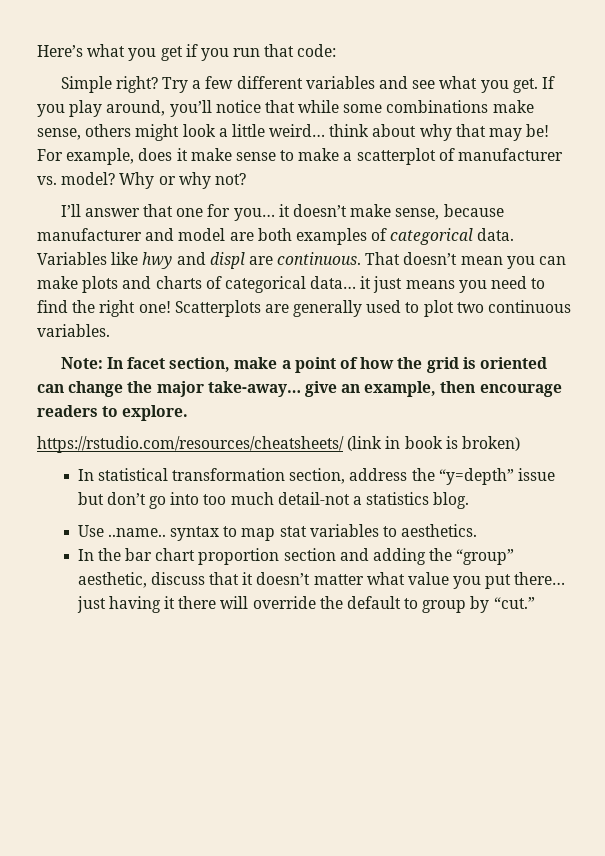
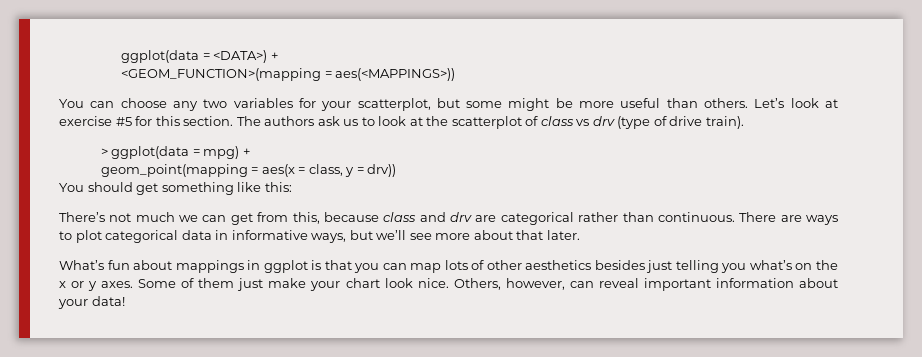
[37,44,337,61] [60,76,555,93] [37,100,534,117] [37,124,550,141] [37,148,564,165] [37,172,246,189] [60,204,504,221] [37,228,515,245] [37,252,567,269] [37,276,546,293] [37,300,572,317] [37,324,110,337] [60,357,547,373] [37,381,562,397] [37,405,189,421] [37,436,520,453] [77,468,555,485] [77,492,470,509] [77,524,478,541] [77,548,515,565] [77,572,566,589] [76,596,535,613] Here’s what you get if you run that code: // Simple right? Try a few different variables and see what you get. If you play around, you’ll notice that while some combinations make sense, others might look a little weird… think about why that may be! For example, does it make sense to make a scatterplot of manufacturer vs. model? Why or why not? // I’ll answer that one for you… it doesn’t make sense, because manufacturer and model are both examples of categorical data. Variables like hwy and displ are continuous. That doesn’t mean you can make plots and charts of categorical data… it just means you need to find the right one! Scatterplots are generally used to plot two continuous variables. // Note: In facet section, make a point of how the grid is oriented can change the major take-away… give an example, then encourage readers to explore. // https://rstudio.com/resources/cheatsheets/ (link in book is broken) // In statistical transformation section, address the “y=depth” issue but don’t go into too much detail-not a statistics blog. // Use ..name.. syntax to map stat variables to aesthetics. // In the bar chart proportion section and adding the “group” aesthetic, discuss that it doesn’t matter what value you put there… just having it there will override the default to group by “cut.” -> [121,50,278,63] [121,68,456,81] [59,98,838,111] [59,116,744,129] [100,146,250,159] [100,164,397,177] [59,182,292,195] [59,212,838,225] [59,230,580,243] [59,260,838,273] [59,278,839,291] [58,296,125,309] ggplot(data = <DATA>) + // <GEOM_FUNCTION>(mapping = aes(<MAPPINGS>)) // You can choose any two variables for your scatterplot, but some might be more useful than others. Let’s look at exercise #5 for this section. The authors ask us to look at the scatterplot of class vs drv (type of drive train). // > ggplot(data = mpg) + // geom_point(mapping = aes(x = class, y = drv)) // You should get something like this: // There’s not much we can get from this, because class and drv are categorical rather than continuous. There are ways to plot categorical data in informative ways, but we’ll see more about that later. // What’s fun about mappings in ggplot is that you can map lots of other aesthetics besides just telling you what’s on the x or y axes. Some of them just make your chart look nice. Others, however, can reveal important information about your data!

